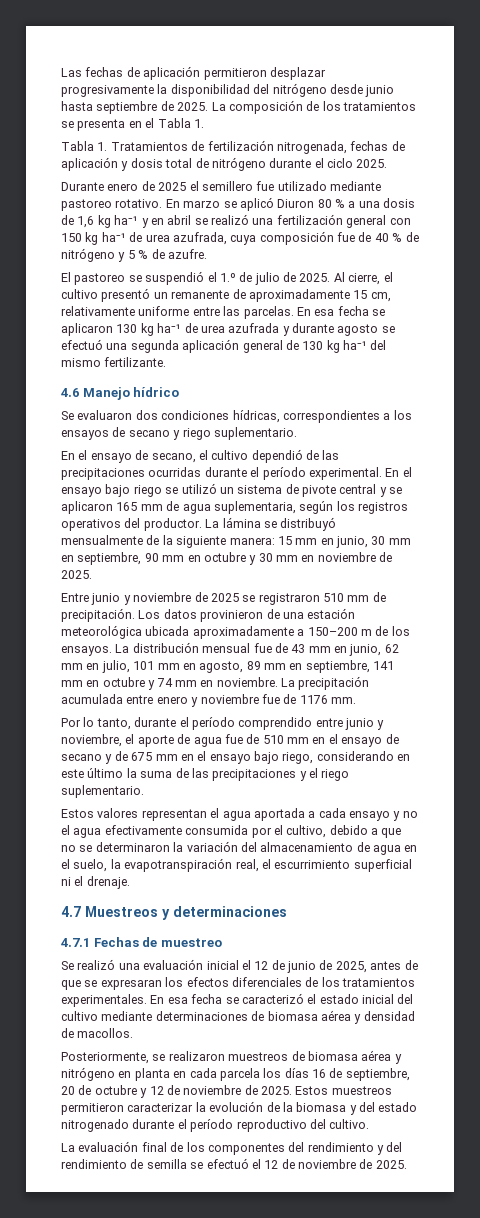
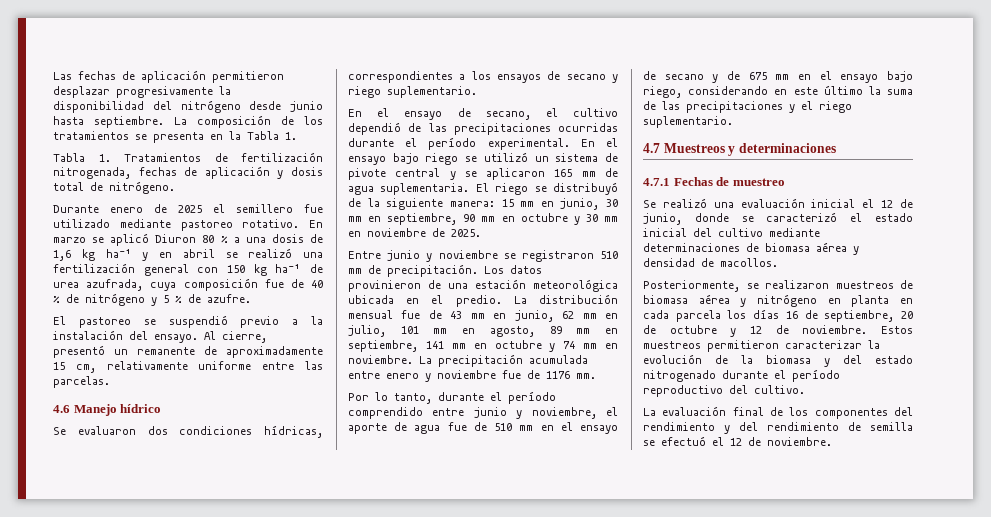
[96,101,209,114] septiembre de 2025. -> [94,116,164,128] septiembre.
[145,118,155,128] el -> [229,131,241,140] la
[211,157,388,171] nitrógeno durante el ciclo 2025. -> [109,181,175,194] nitrógeno.
[207,272,393,285] [61,289,98,299] el 1.º de julio de 2025. Al cierre, el cultivo -> [240,316,323,328] [53,330,267,343] previo a la instalación del ensayo. Al cierre,
[296,306,385,316] [61,323,395,336] [61,339,387,353] [61,357,167,367] En esa fecha se aplicaron 130 kg ha⁻¹ de urea azufrada y durante agosto se efectuó una segunda aplicación general de 130 kg ha⁻¹ del mismo fertilizante. -> (110, 382) none
[213,501,408,514] [61,517,261,531] suplementaria, según los registros operativos del productor. La lámina -> [380,183,529,195] suplementaria. El riego
[61,535,143,545] mensualmente -> (618, 188) none
[194,592,239,602] de 2025 -> (498, 254) none
[192,626,410,639] [61,646,112,656] aproximadamente a 150–200 m de los ensayos. -> [406,295,502,307] en el predio.
[61,808,418,821] [61,825,402,838] [61,841,418,855] [61,858,412,872] [61,876,130,889] // Estos valores representan el agua aportada a cada ensayo y no el agua efectivamente consumida por el cultivo, debido a que no se determinaron la variación del almacenamiento de agua en el suelo, la evapotranspiración real, el escurrimiento superficial ni el drenaje. -> (733, 122) none
[287,960,418,973] [61,977,415,990] [61,994,223,1007] junio de 2025, antes de que se expresaran los efectos diferenciales de los tratamientos experimentales. En esa fecha -> [643,213,729,225] junio, donde
[183,1085,292,1095] noviembre de 2025. -> [802,325,868,334] noviembre.
[298,1159,407,1169] noviembre de 2025. -> [767,437,832,446] noviembre.

